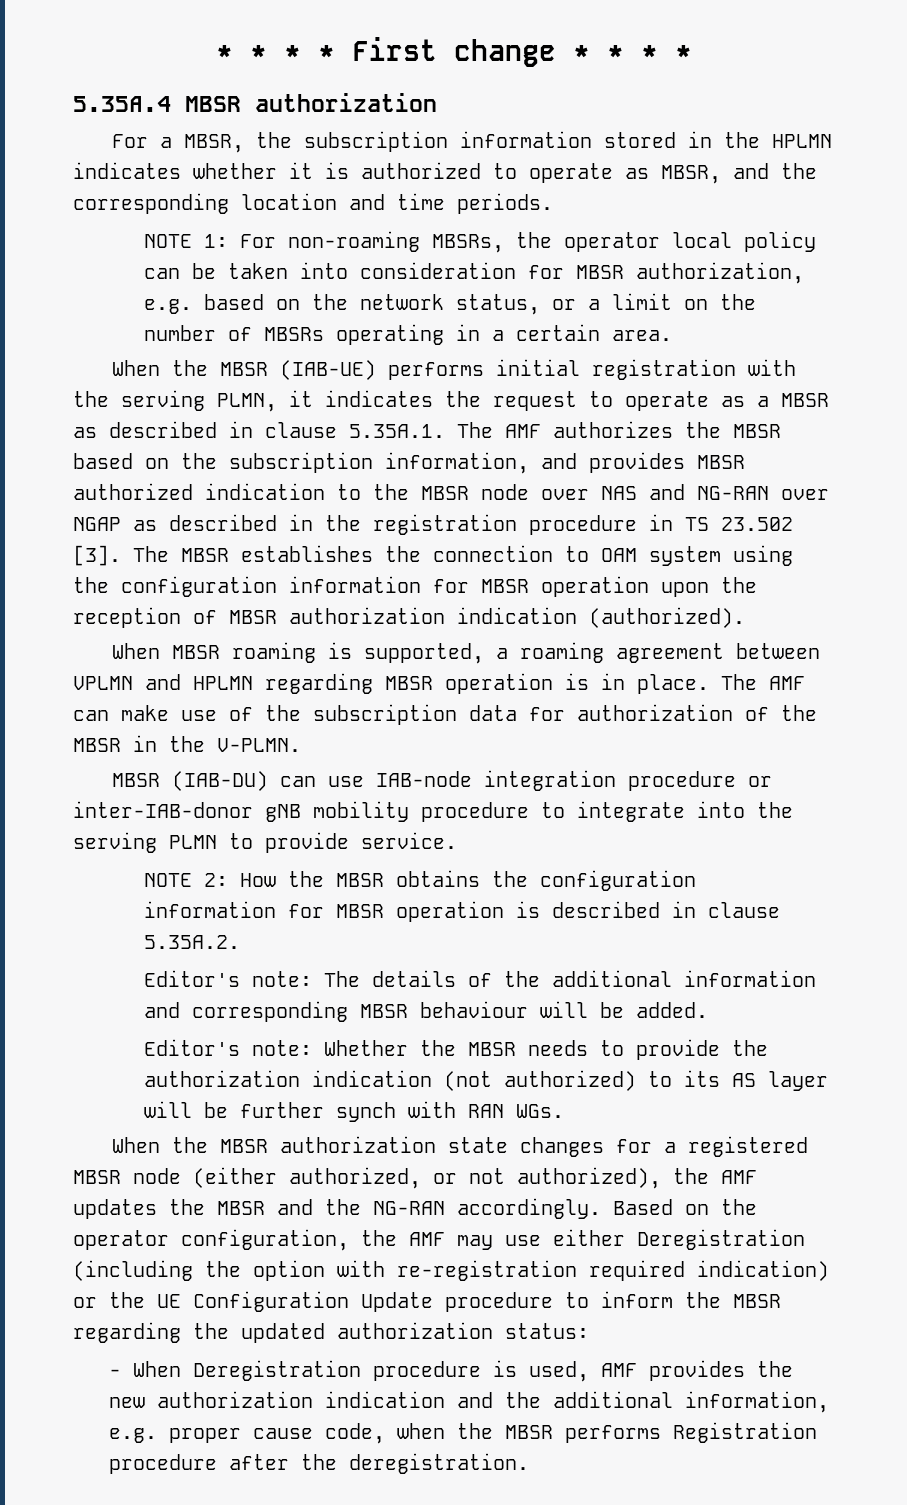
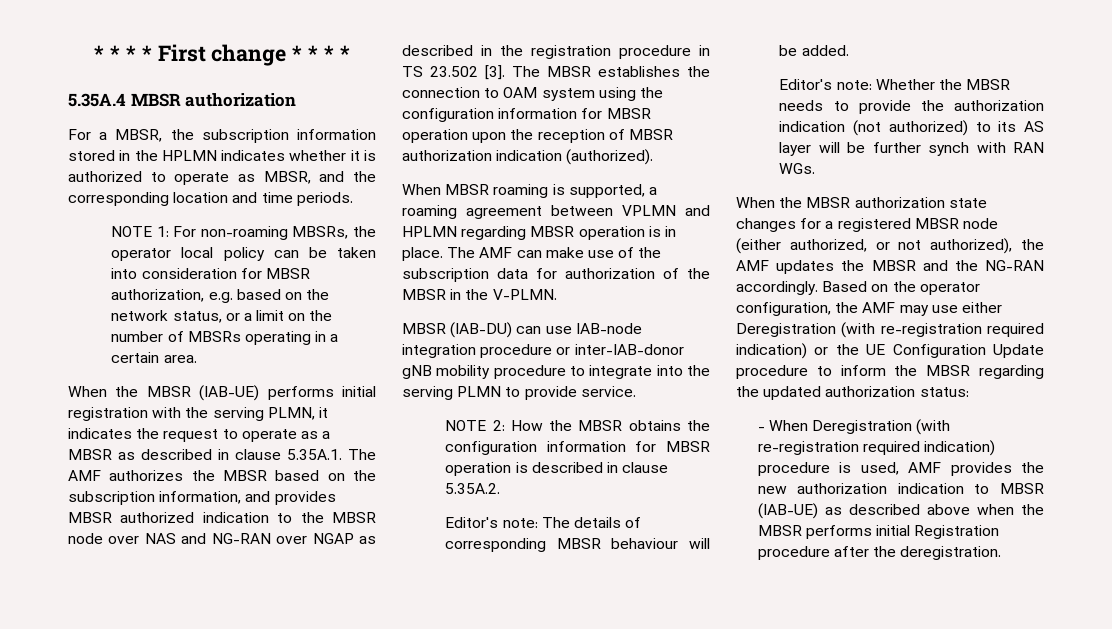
[503,970,816,987] [143,1002,180,1018] the additional information and -> (642, 522) none
[73,1260,385,1281] (including the option with -> [841,322,876,338] (with
(361, 1370) none -> [916,419,951,435] [757,440,996,456] (with re-registration required indication)
[456,1391,829,1413] [108,1423,385,1444] and the additional information, e.g. proper cause code, -> [974,483,1044,494] [757,503,970,519] to MBSR (IAB-UE) as described above
(661, 1434) none -> [876,525,911,536] initial

